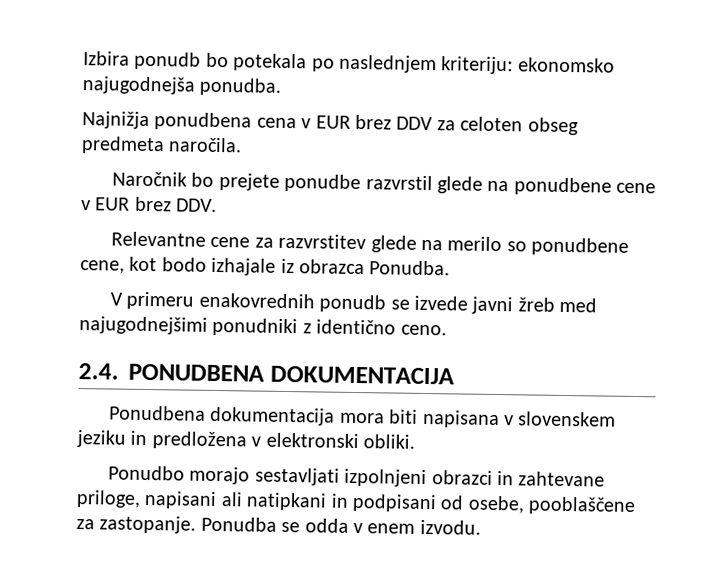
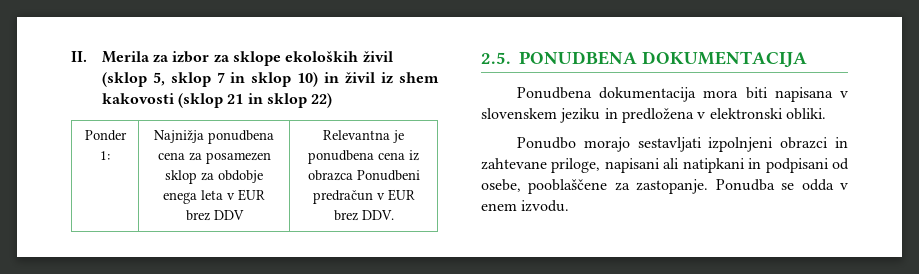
[83,51,615,75] [82,76,282,96] [82,111,579,136] [81,136,243,155] [112,171,657,196] [81,196,218,212] [111,231,630,256] [80,256,451,276] [110,291,598,315] [79,316,447,337] [78,363,119,380] Izbira ponudb bo potekala po naslednjem kriteriju: ekonomsko najugodnejša ponudba. // Najnižja ponudbena cena v EUR brez DDV za celoten obseg predmeta naročila. // Naročnik bo prejete ponudbe razvrstil glede na ponudbene cene v EUR brez DDV. // Relevantne cene za razvrstitev glede na merilo so ponudbene cene, kot bodo izhajale iz obrazca Ponudba. // V primeru enakovrednih ponudb se izvede javni žreb med najugodnejšimi ponudniki z identično ceno. // 2.4. -> [71,51,393,66] [101,72,440,87] [101,93,333,108] [84,130,127,141] [100,151,110,160] [154,130,274,144] [157,152,271,164] [165,170,263,184] [163,189,265,204] [185,210,244,221] [323,130,404,143] [308,150,419,164] [307,170,420,181] [312,189,415,204] [333,210,394,221] [481,52,511,64] II. Merila za izbor za sklope ekoloških živil (sklop 5, sklop 7 in sklop 10) in živil iz shem kakovosti (sklop 21 in sklop 22) // Ponder 1: | Najnižja ponudbena cena za posamezen sklop za obdobje enega leta v EUR brez DDV | Relevantna je ponudbena cena iz obrazca Ponudbeni predračun v EUR brez DDV. // 2.5.

